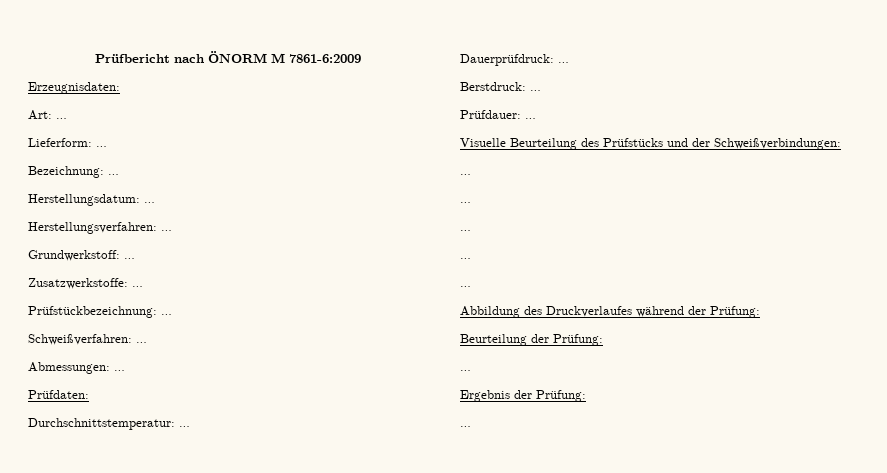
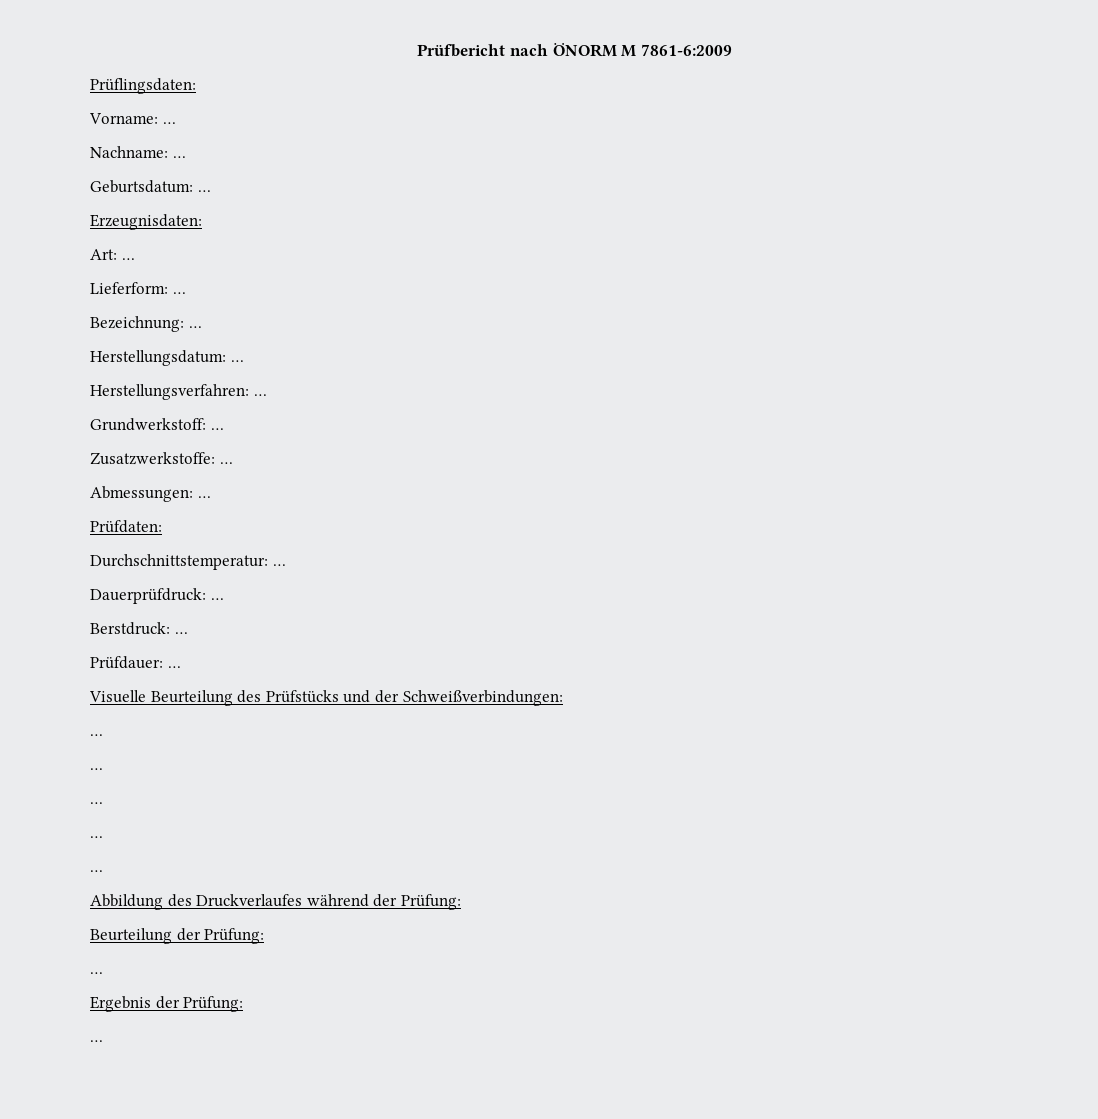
(361, 58) none -> [90,78,196,94] [89,113,176,124] [90,146,186,158] [90,180,211,193] // Prüflingsdaten: // Vorname: … // Nachname: … // Geburtsdatum: …
[28,306,172,318] [28,334,147,345] // Prüfstückbezeichnung: … // Schweißverfahren: … -> (233, 463) none

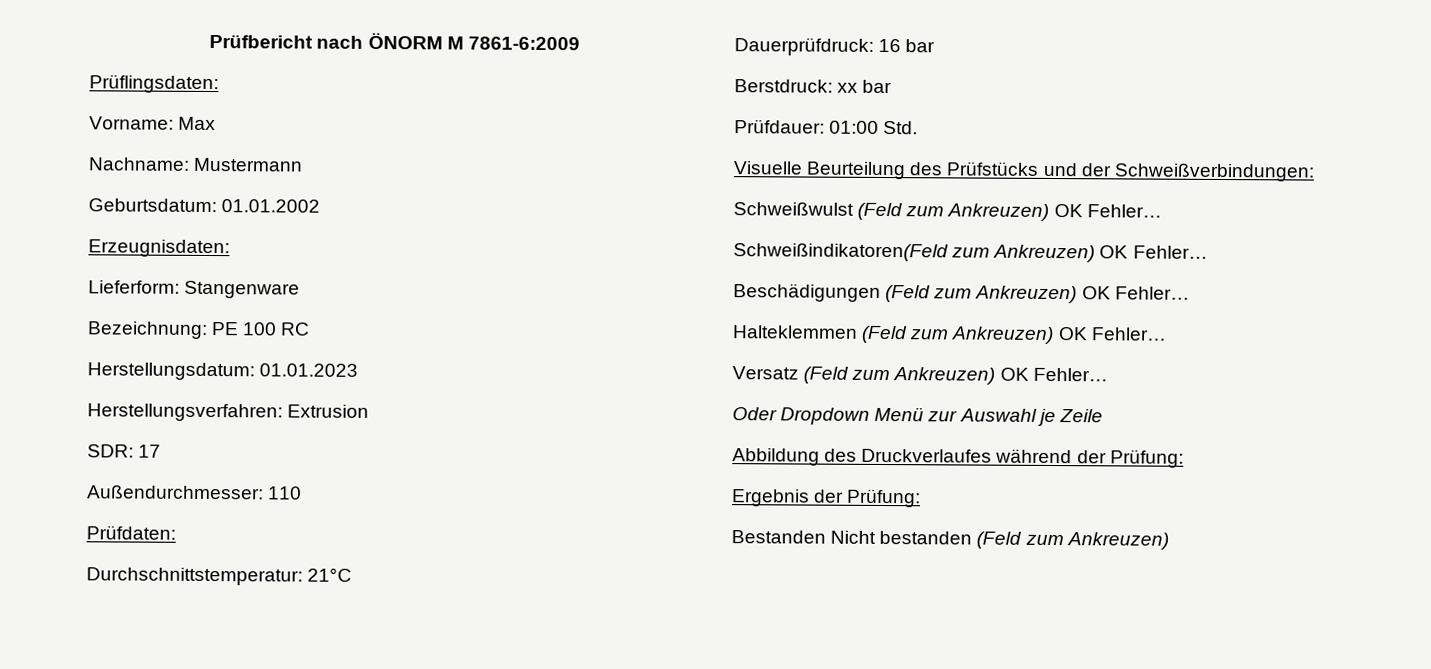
[162,122,176,124] … -> [178,116,217,131] Max
[172,156,186,158] … -> [193,157,304,172] Mustermann
[197,190,211,192] … -> [221,199,321,213] 01.01.2002
[90,249,135,260] // Art: … -> (230, 248) none
[172,292,186,294] … -> [184,280,301,299] Stangenware
[188,326,202,328] … -> [211,322,311,336] PE 100 RC
[230,360,244,362] … -> [259,363,359,377] 01.01.2023
[253,394,267,396] [90,418,224,431] [90,452,233,465] [90,486,211,502] … // Grundwerkstoff: … // Zusatzwerkstoffe: … // Abmessungen: … -> [287,404,370,418] [87,444,162,458] [87,485,303,500] Extrusion // SDR: 17 // Außendurchmesser: 110
[272,564,286,566] … -> [307,567,353,582] 21°C
[210,598,224,600] … -> [878,38,936,53] 16 bar
[174,632,188,634] … -> [837,79,893,94] xx bar
[167,666,181,668] … -> [829,120,919,135] 01:00 Std.
[90,734,103,736] [90,768,103,770] [90,802,103,804] [90,836,103,838] [90,870,103,872] … // … // … // … // … -> [733,202,1162,221] [733,243,1208,263] [733,283,1190,304] [732,325,1167,345] [732,366,1108,385] [732,406,1103,427] Schweißwulst (Feld zum Ankreuzen) OK Fehler… // Schweißindikatoren(Feld zum Ankreuzen) OK Fehler… // Beschädigungen (Feld zum Ankreuzen) OK Fehler… // Halteklemmen (Feld zum Ankreuzen) OK Fehler… // Versatz (Feld zum Ankreuzen) OK Fehler… // Oder Dropdown Menü zur Auswahl je Zeile
[90,928,265,944] [90,972,103,974] // Beurteilung der Prüfung: // … -> (1184, 458) none
[90,1040,103,1042] … -> [731,530,1169,550] Bestanden Nicht bestanden (Feld zum Ankreuzen)

